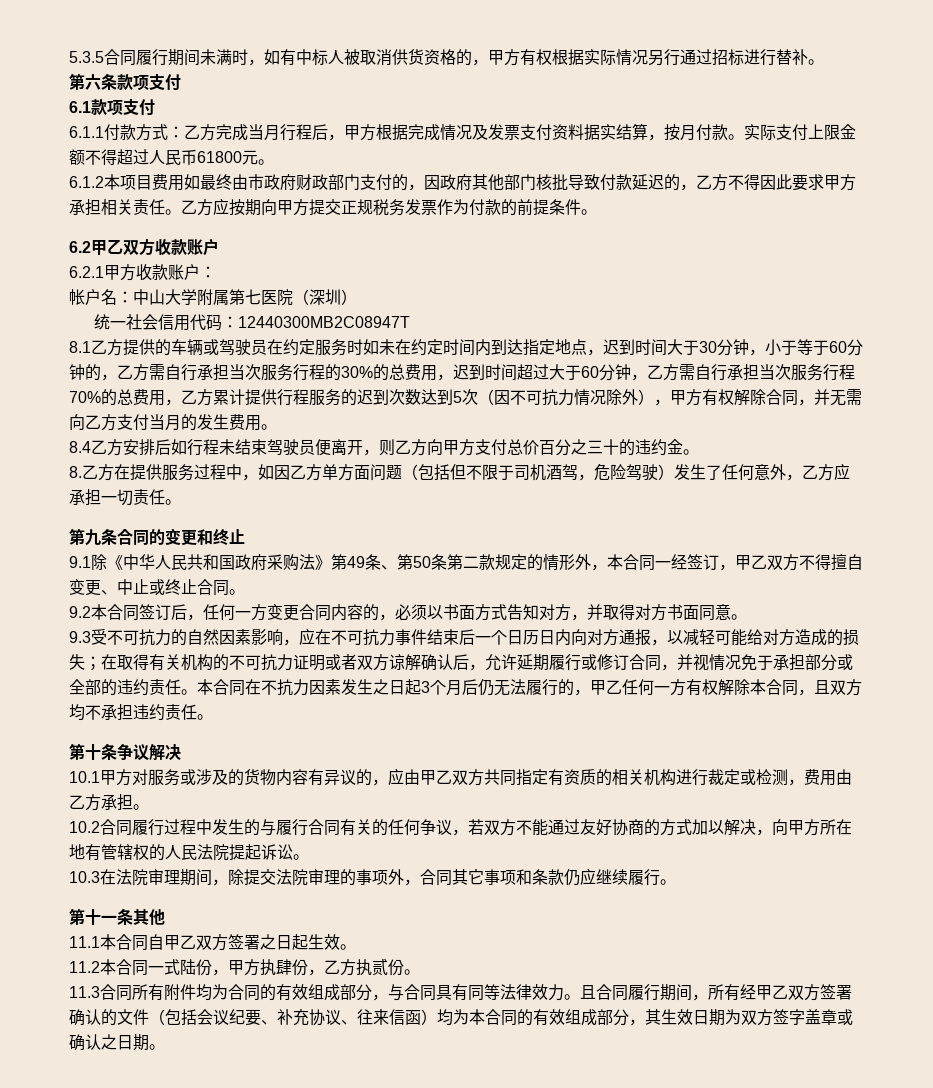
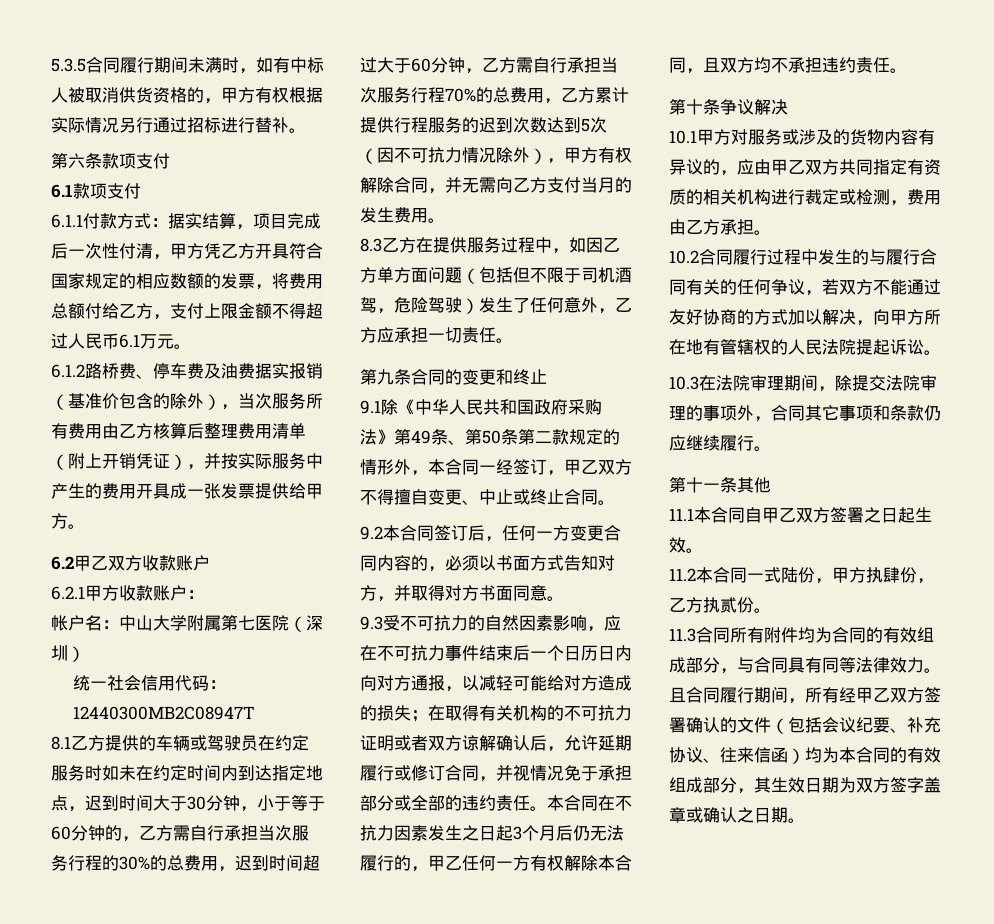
[184,123,776,141] 乙方完成当月行程后，甲方根据完成情况及发票支付资料据实结算，按月付款。实际 -> [168,213,321,230] [51,243,323,260] [51,273,323,290] [51,303,170,320] 据实结算，项目完成后一次性付清，甲方凭乙方开具符合国家规定的相应数额的发票，将费用总额付给乙方，
[197,151,242,163] 61800 -> [119,334,157,349] 6.1万
[104,174,856,191] [69,198,581,216] 本项目费用如最终由市政府财政部门支付的，因政府其他部门核批导致付款延迟的，乙方不得因此要求甲方承担相关责任。乙方应按期向甲方提交正规税务发票作为付款的前提条件 -> [85,363,323,379] [51,393,323,410] [51,423,306,439] [51,453,323,470] [51,483,323,499] [51,513,68,529] 路桥费、停车费及油费据实报销（基准价包含的除外），当次服务所有费用由乙方核算后整理费用清单（附上开销凭证），并按实际服务中产生的费用开具成一张发票提供给甲方
[69,439,699,456] [69,466,82,478] 8.4乙方安排后如行程未结束驾驶员便离开，则乙方向甲方支付总价百分之三十的违约金。 // 8. -> [360,238,382,252] 8.3

